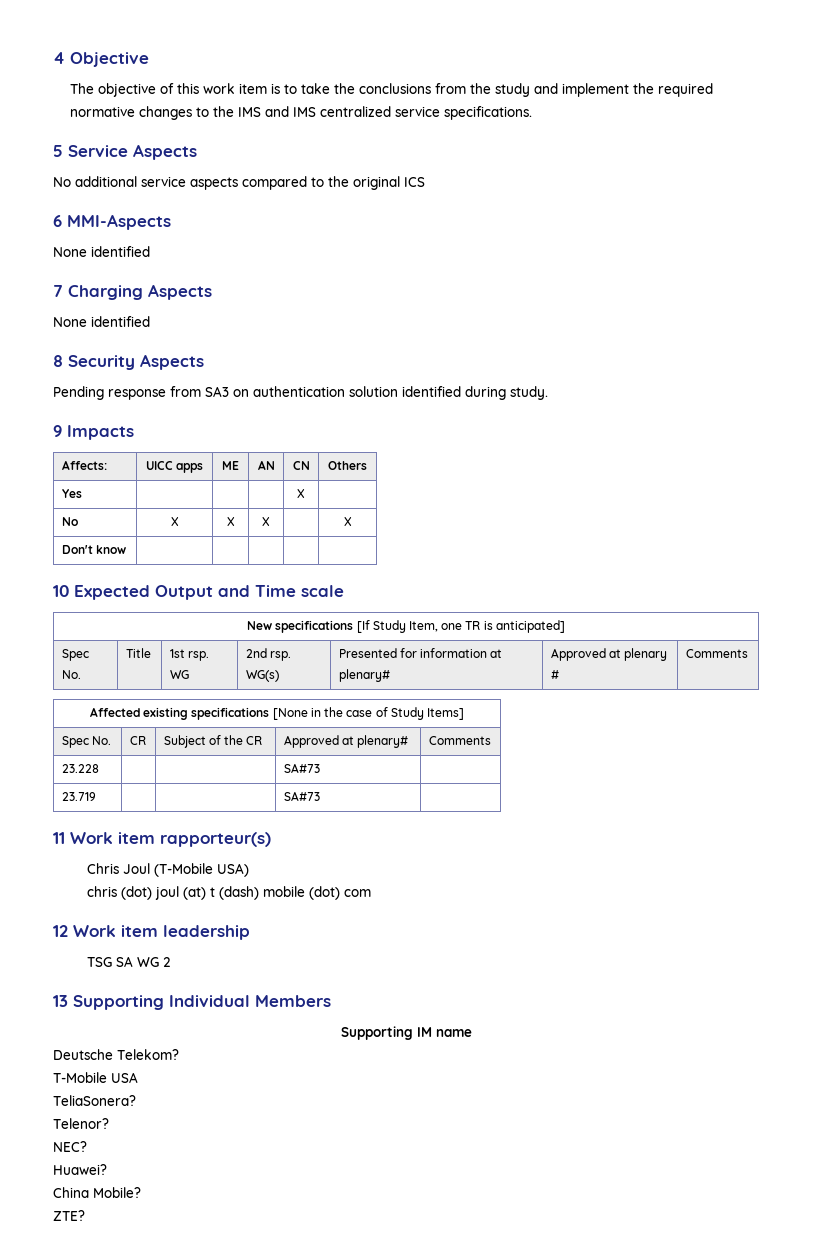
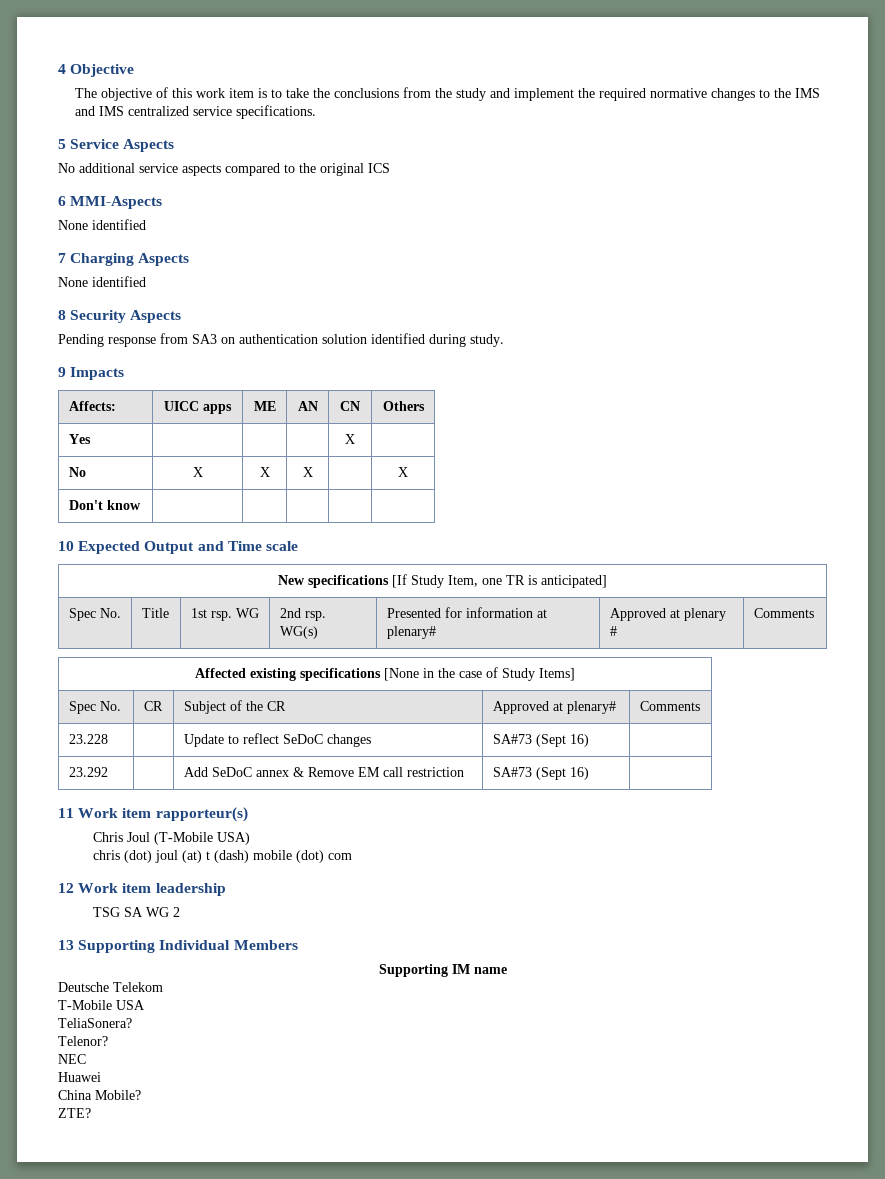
[283,763,320,773] [61,792,96,801] [283,791,320,801] | SA#73 | // 23.719 | | | SA#73 -> [183,733,371,747] [492,734,589,747] [68,767,108,777] [183,767,464,777] [492,767,589,780] Update to reflect SeDoC changes | SA#73 (Sept 16) | // 23.292 | | Add SeDoC annex & Remove EM call restriction | SA#73 (Sept 16)
[117,1049,179,1060] Telekom? -> [113,982,163,992] Telekom
[53,1141,87,1152] [53,1164,107,1175] NEC? // Huawei? -> [58,1054,86,1064] [58,1072,101,1082] NEC // Huawei

